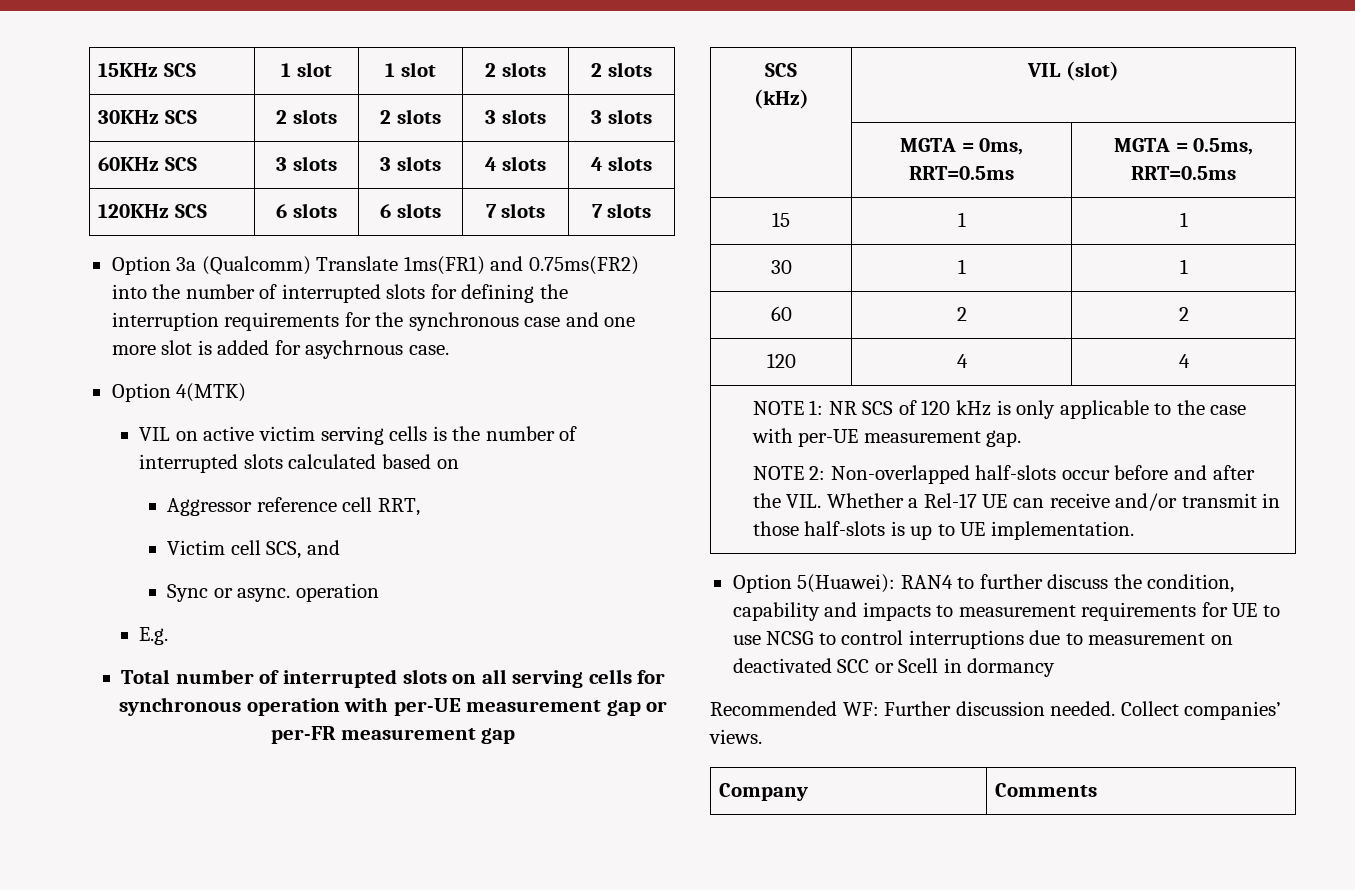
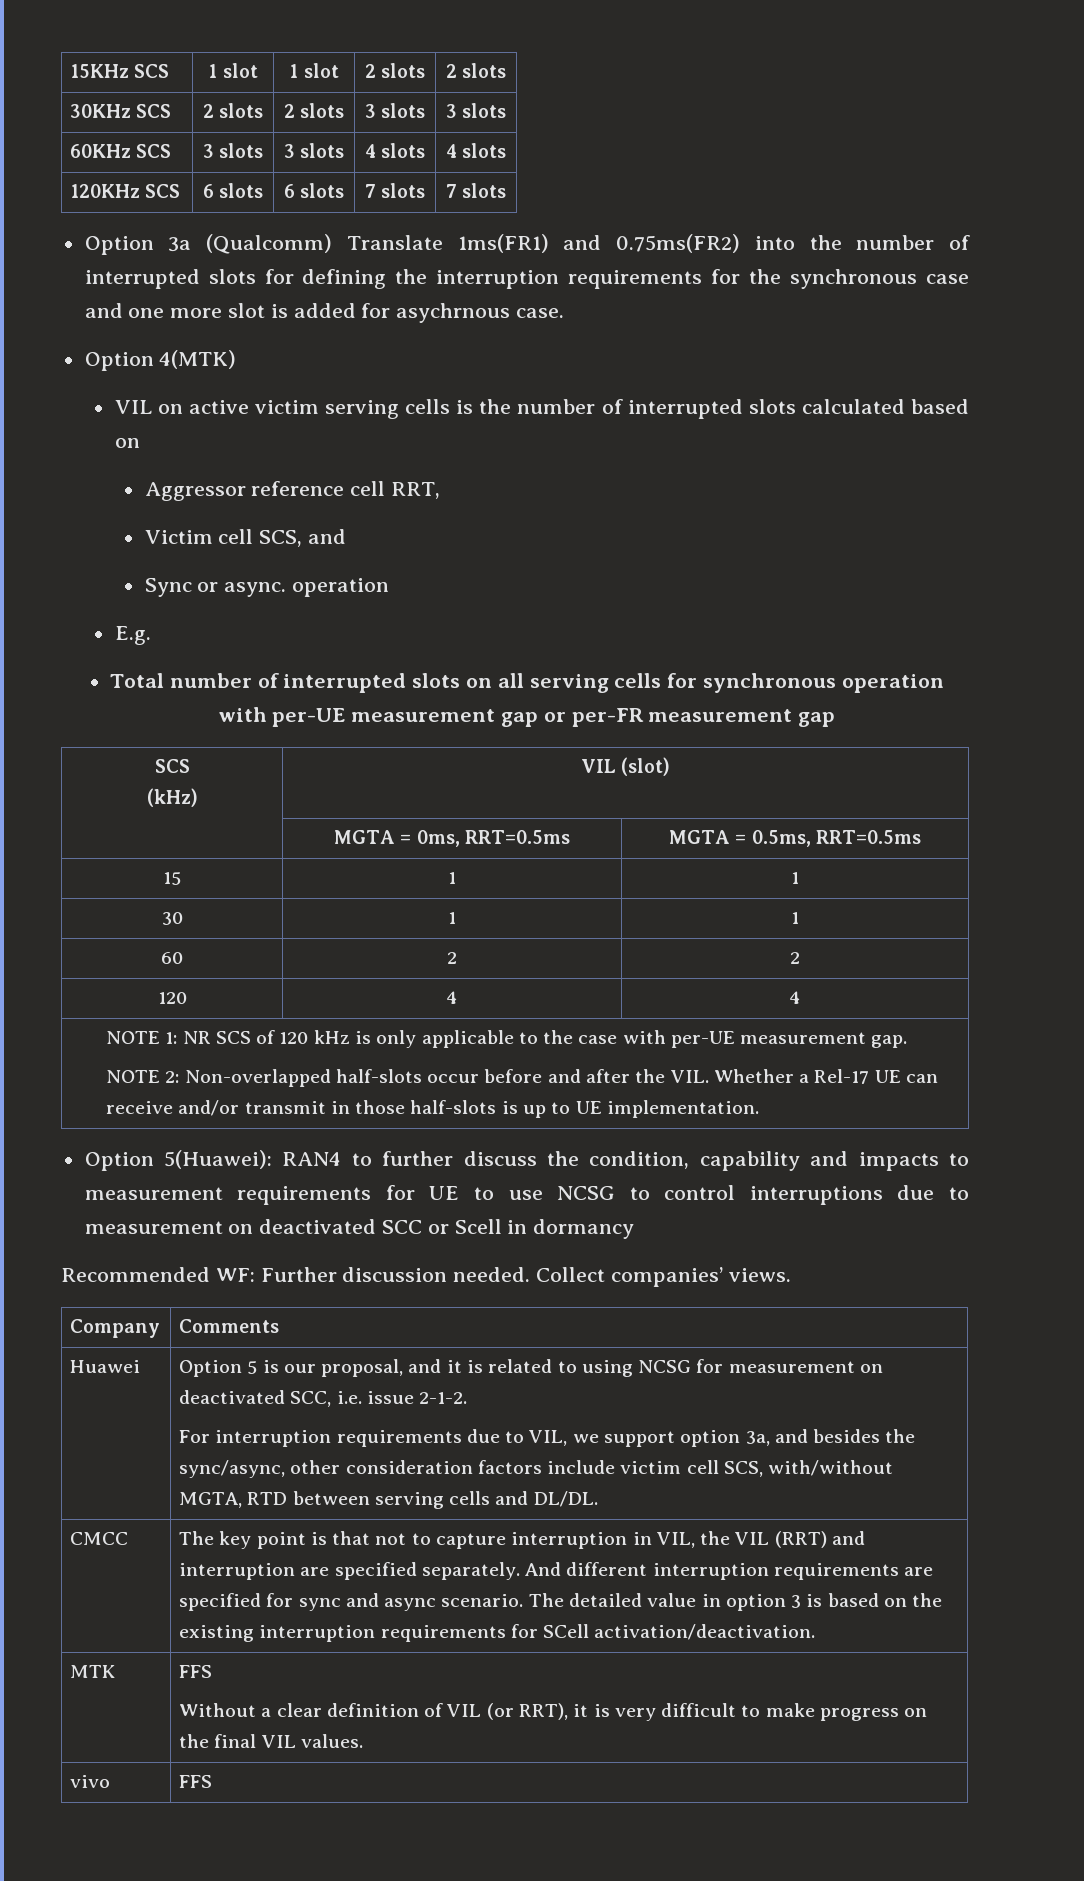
(1098, 790) none -> [70,1360,141,1373] [179,1359,883,1377] [179,1390,468,1407] [179,1429,916,1447] [179,1460,894,1478] [179,1491,598,1509] [70,1532,129,1545] [179,1531,865,1549] [179,1562,934,1580] [179,1593,943,1611] [179,1624,816,1642] [70,1665,117,1678] [179,1665,213,1678] [179,1703,928,1721] [179,1734,363,1748] [70,1775,111,1788] [179,1775,213,1788] // Huawei | Option 5 is our proposal, and it is related to using NCSG for measurement on deactivated SCC, i.e. issue 2-1-2. // For interruption requirements due to VIL, we support option 3a, and besides the sync/async, other consideration factors include victim cell SCS, with/without MGTA, RTD between serving cells and DL/DL. // CMCC | The key point is that not to capture interruption in VIL, the VIL (RRT) and interruption are specified separately. And different interruption requirements are specified for sync and async scenario. The detailed value in option 3 is based on the existing interruption requirements for SCell activation/deactivation. // MTK | FFS // Without a clear definition of VIL (or RRT), it is very difficult to make progress on the final VIL values. // vivo | FFS

